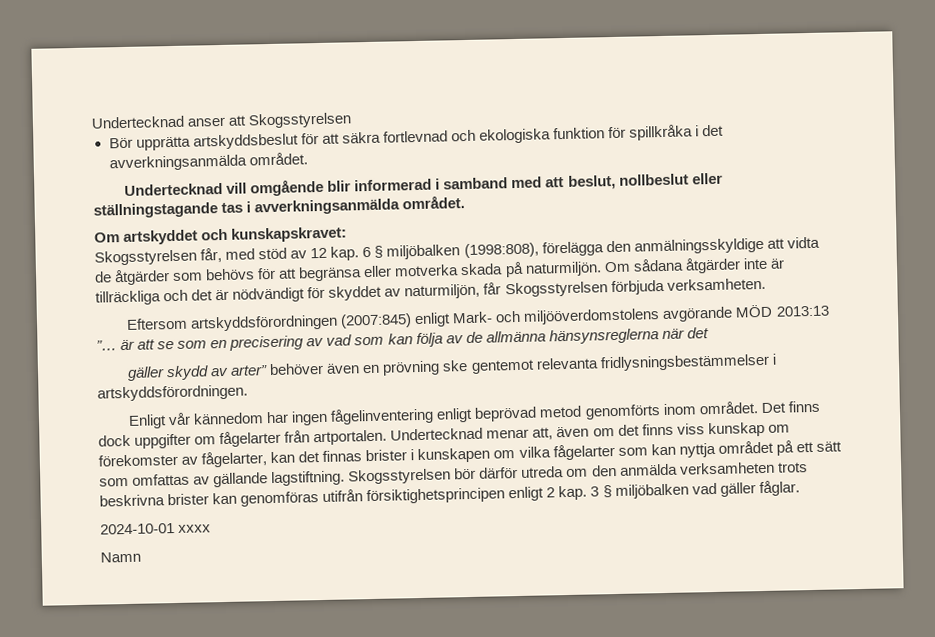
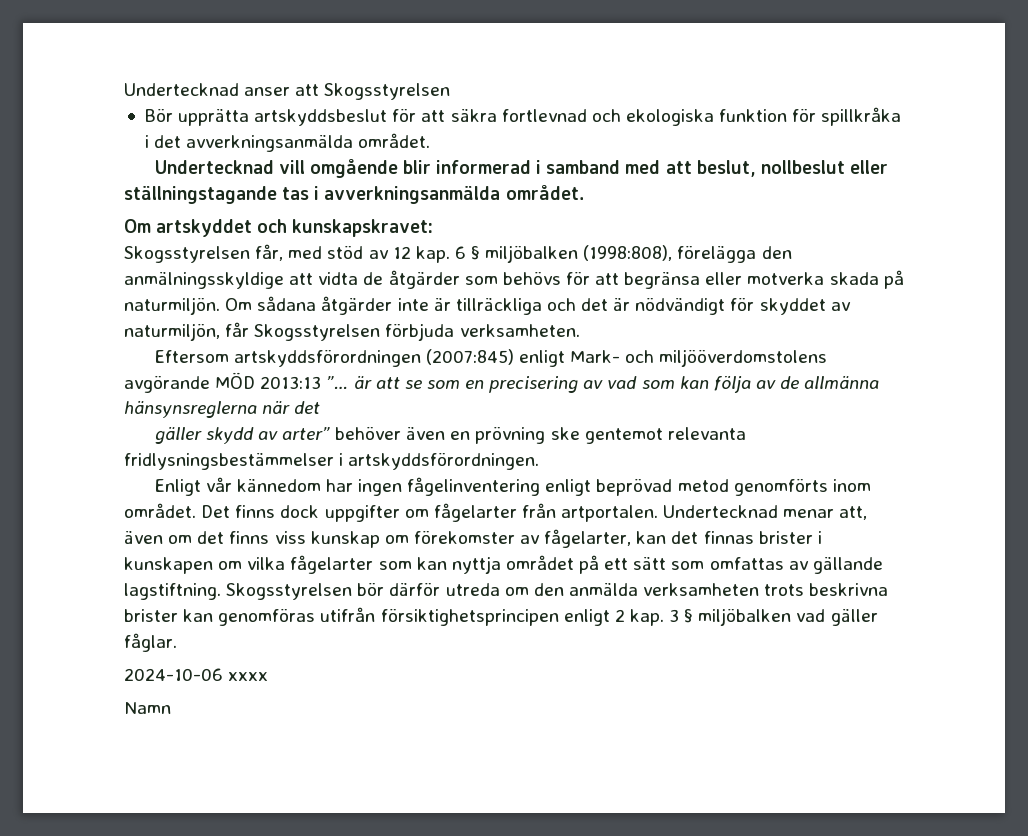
[100,523,175,535] 2024-10-01 -> [124,668,223,681] 2024-10-06

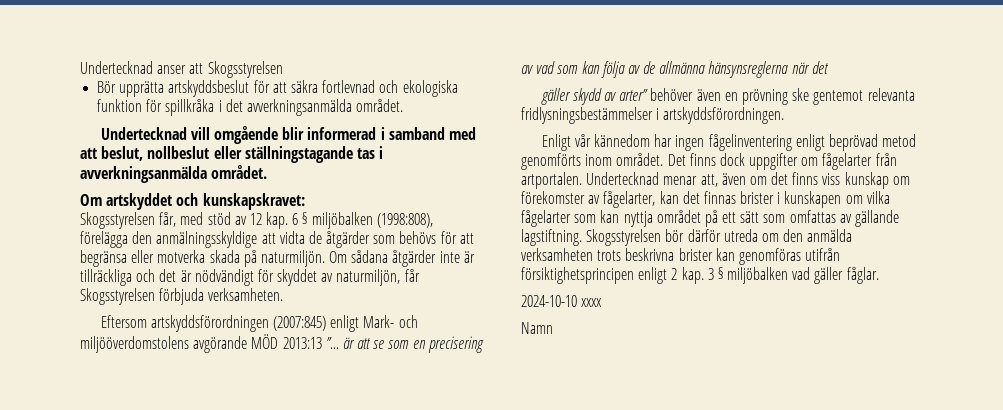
[124,668,223,681] 2024-10-06 -> [521,295,577,307] 2024-10-10

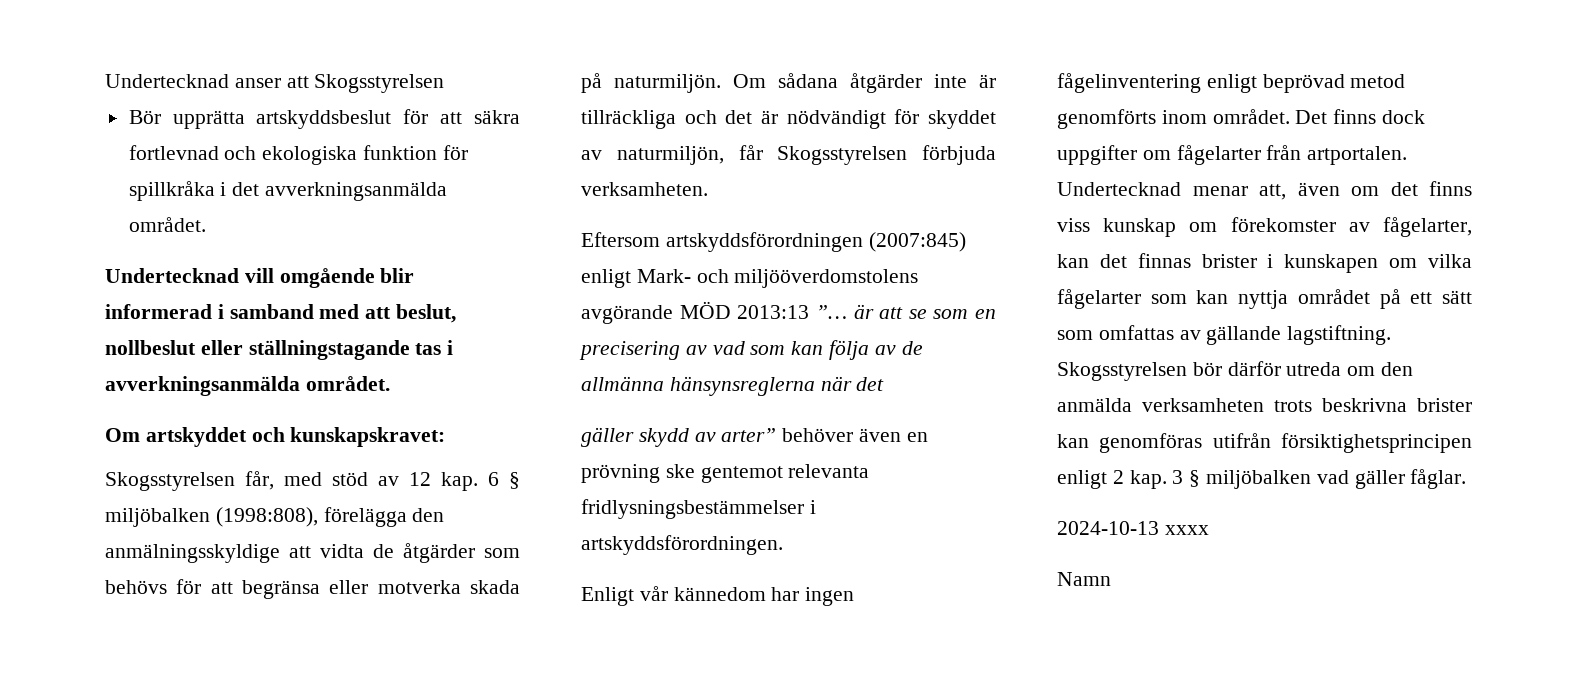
[521,295,577,307] 2024-10-10 -> [1057,521,1159,535] 2024-10-13

